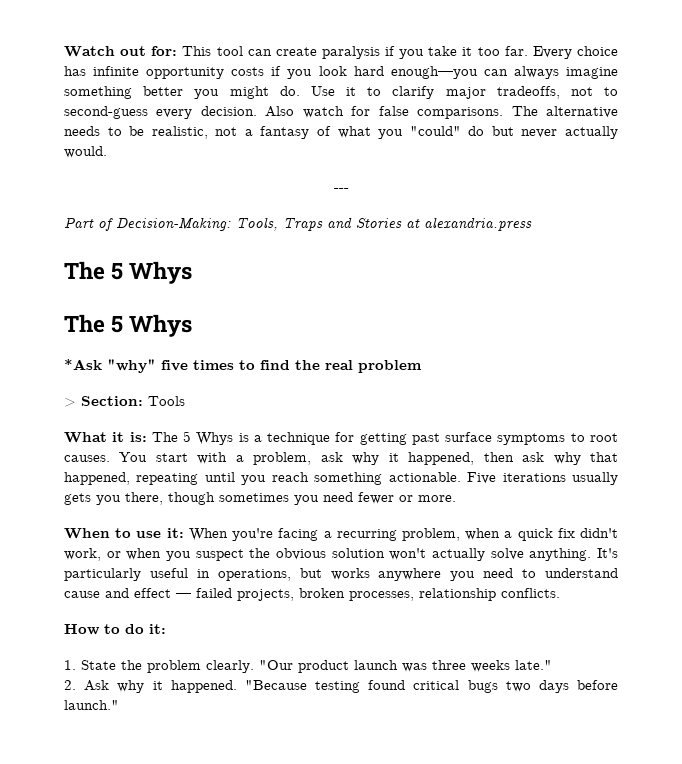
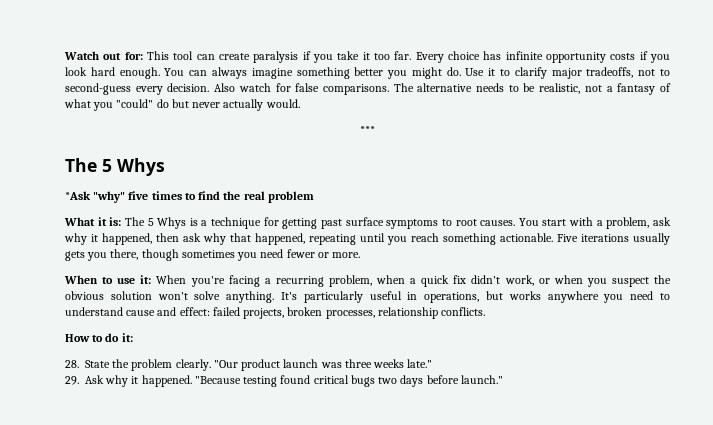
[390,66,478,79] enough—you -> [119,67,185,79] enough. You
[333,188,349,192] [64,217,532,231] [64,261,193,284] --- // Part of Decision-Making: Tools, Traps and Stories at alexandria.press // The 5 Whys -> [360,126,375,134] ***
[64,396,185,407] // > Section: Tools -> (314, 197) none
[432,548,486,561] actually -> (188, 296) none
[134,588,191,598] effect — -> [179,307,210,316] effect:
[64,660,76,670] 1. -> [65,360,79,368] 28.
[64,680,76,690] 2. -> [65,376,79,385] 29.

